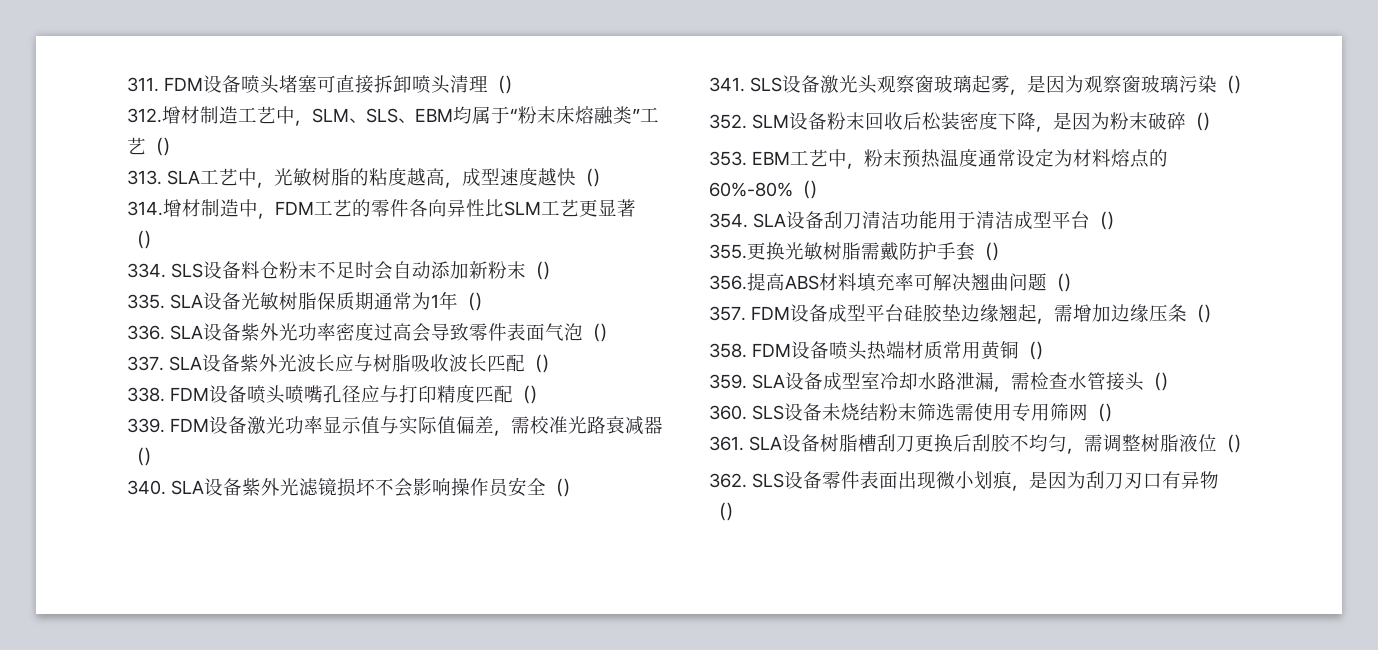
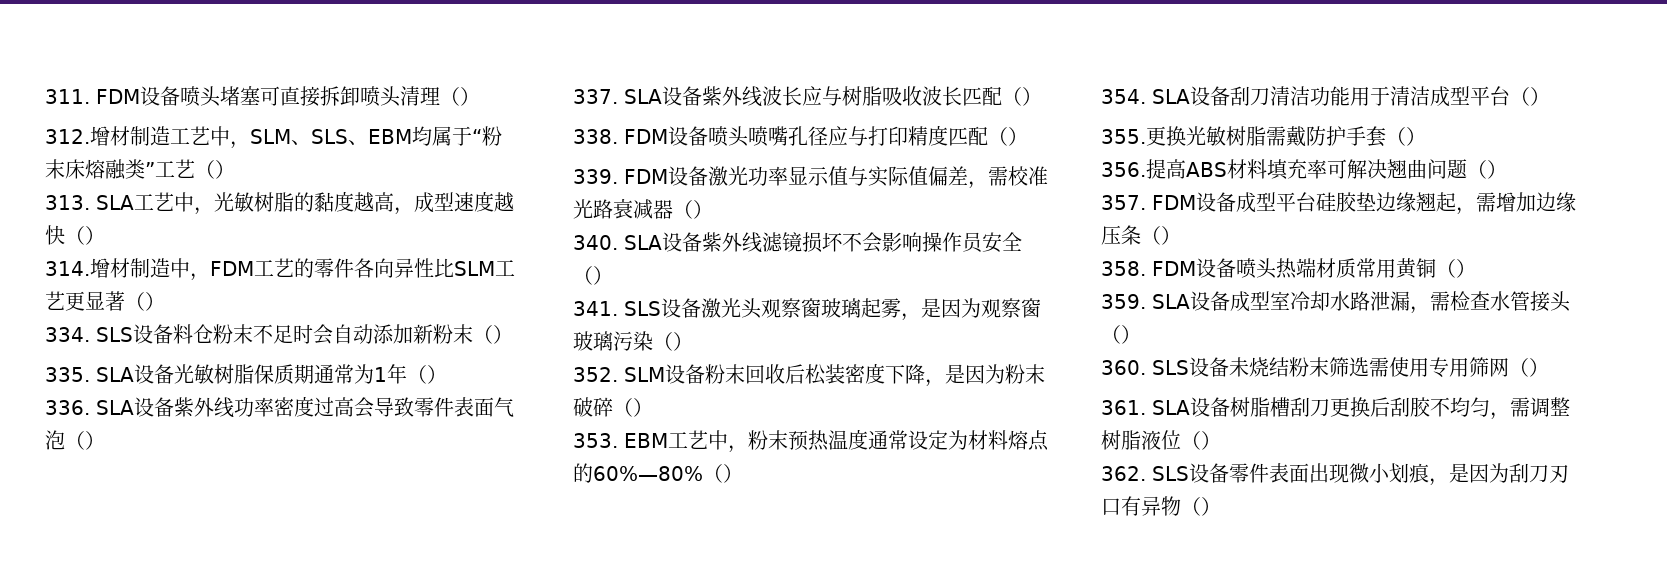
[369,168,388,186] 粘 -> [314,192,334,212] 黏
[279,323,298,341] 光 -> [214,397,234,418] 线
[278,354,297,372] 光 -> [742,86,762,107] 线
[280,478,299,496] 光 -> [742,232,762,253] 线
[709,182,793,197] 60%-80% -> [593,466,703,481] 60%—80%

